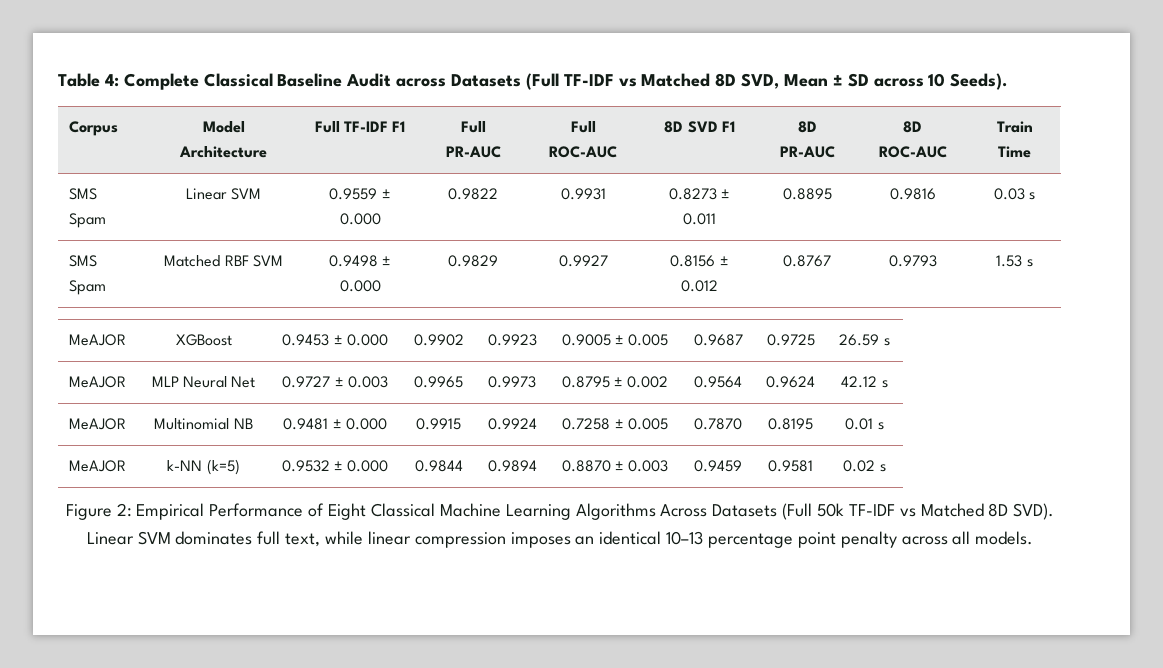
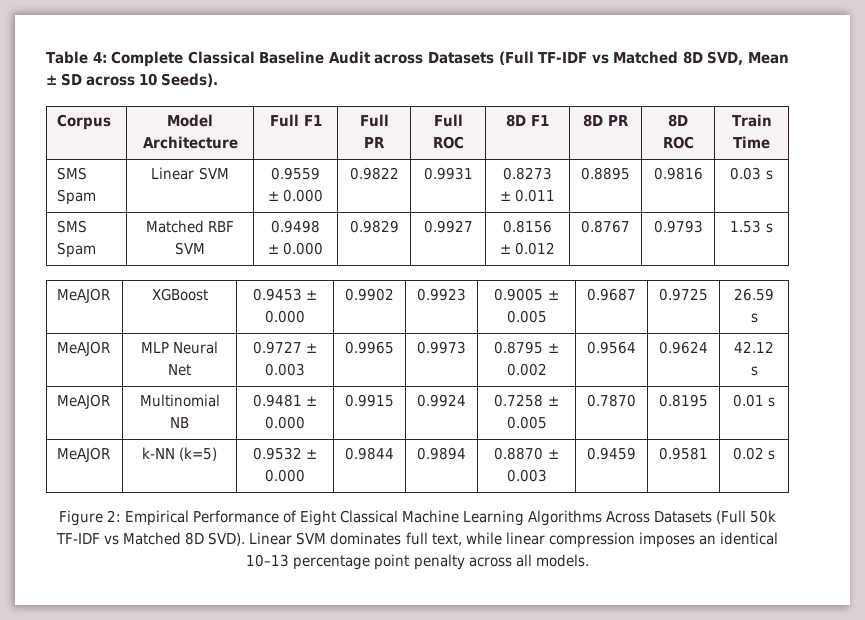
[344,121,388,132] TF-IDF -> (299, 120) none
[445,146,501,158] [570,121,596,133] [549,146,617,158] [664,121,718,133] PR-AUC | Full ROC-AUC | 8D SVD -> [364,137,385,148] [433,114,463,127] [432,136,464,149] [506,114,526,127] PR | Full ROC | 8D
[779,146,835,158] [902,121,922,133] [878,146,947,158] PR-AUC | 8D ROC-AUC -> [608,115,629,126] [668,114,688,127] [662,136,694,149] PR | 8D ROC

